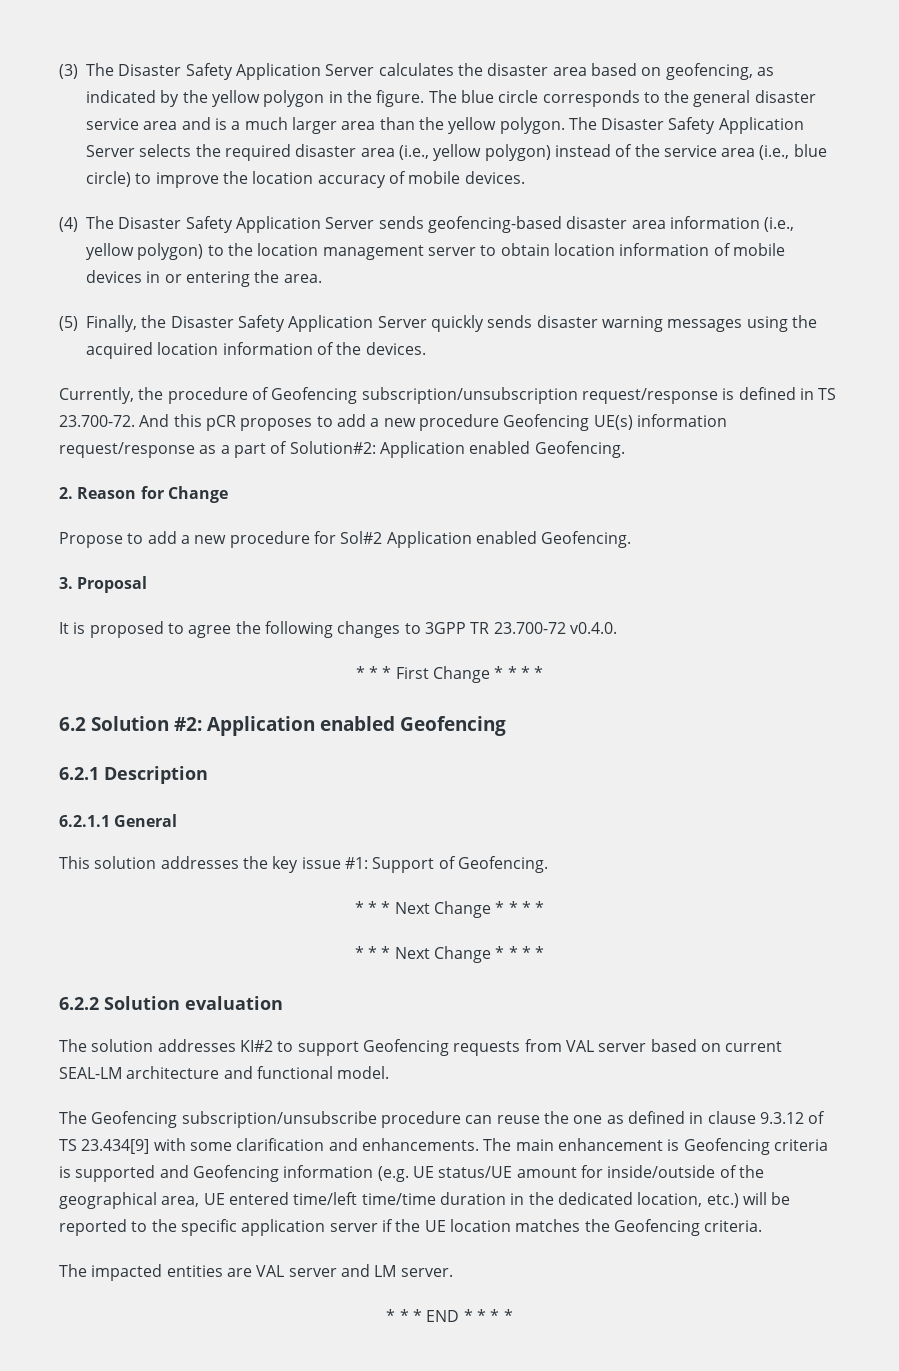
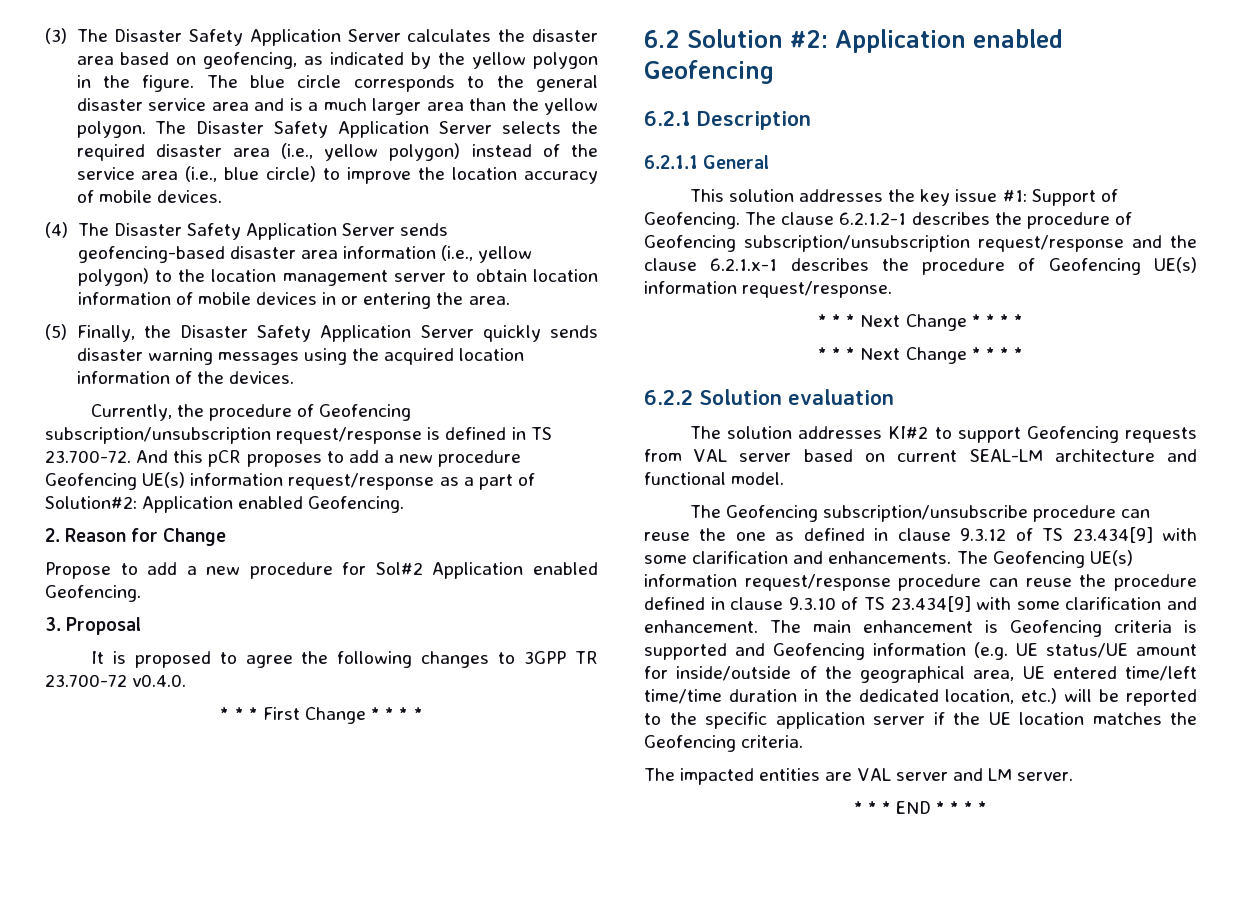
(548, 864) none -> [745,212,1132,229] [644,235,1197,252] [644,257,1197,275] [644,281,893,298] The clause 6.2.1.2-1 describes the procedure of Geofencing subscription/unsubscription request/response and the clause 6.2.1.x-1 describes the procedure of Geofencing UE(s) information request/response.
(512, 1144) none -> [992,550,1133,568] [644,574,1197,591] [644,596,1197,612] [644,620,801,633] Geofencing UE(s) information request/response procedure can reuse the procedure defined in clause 9.3.10 of TS 23.434[9] with some clarification and enhancement. The

